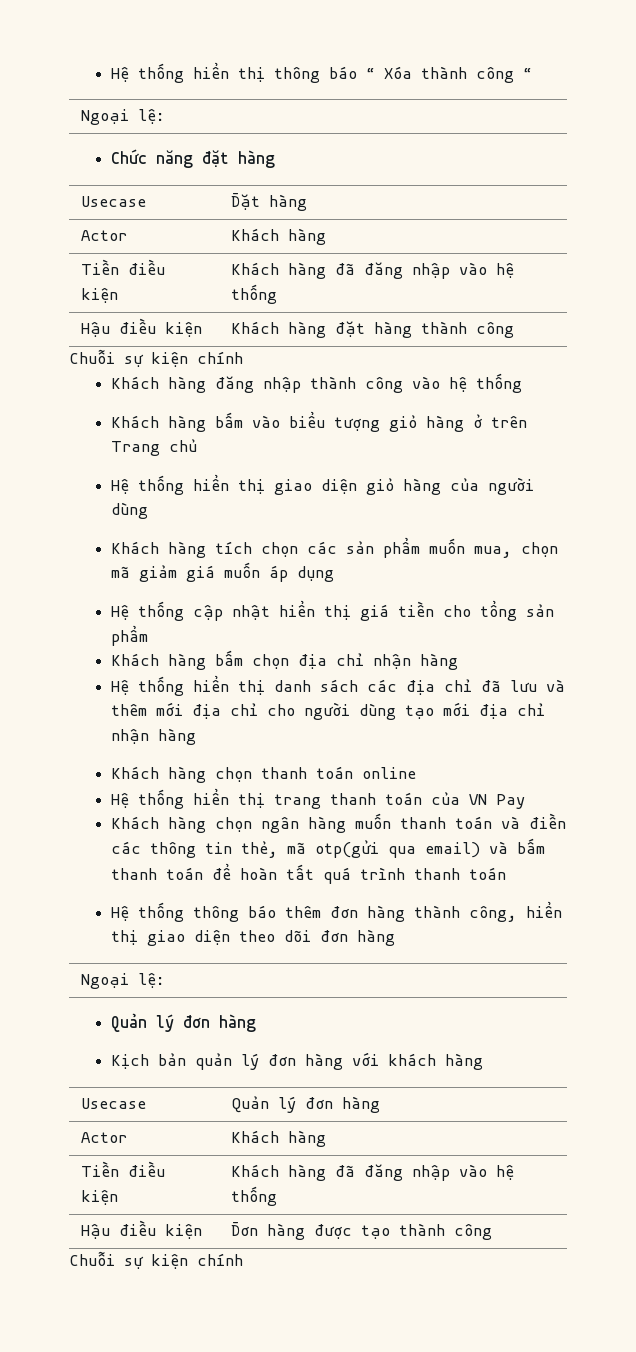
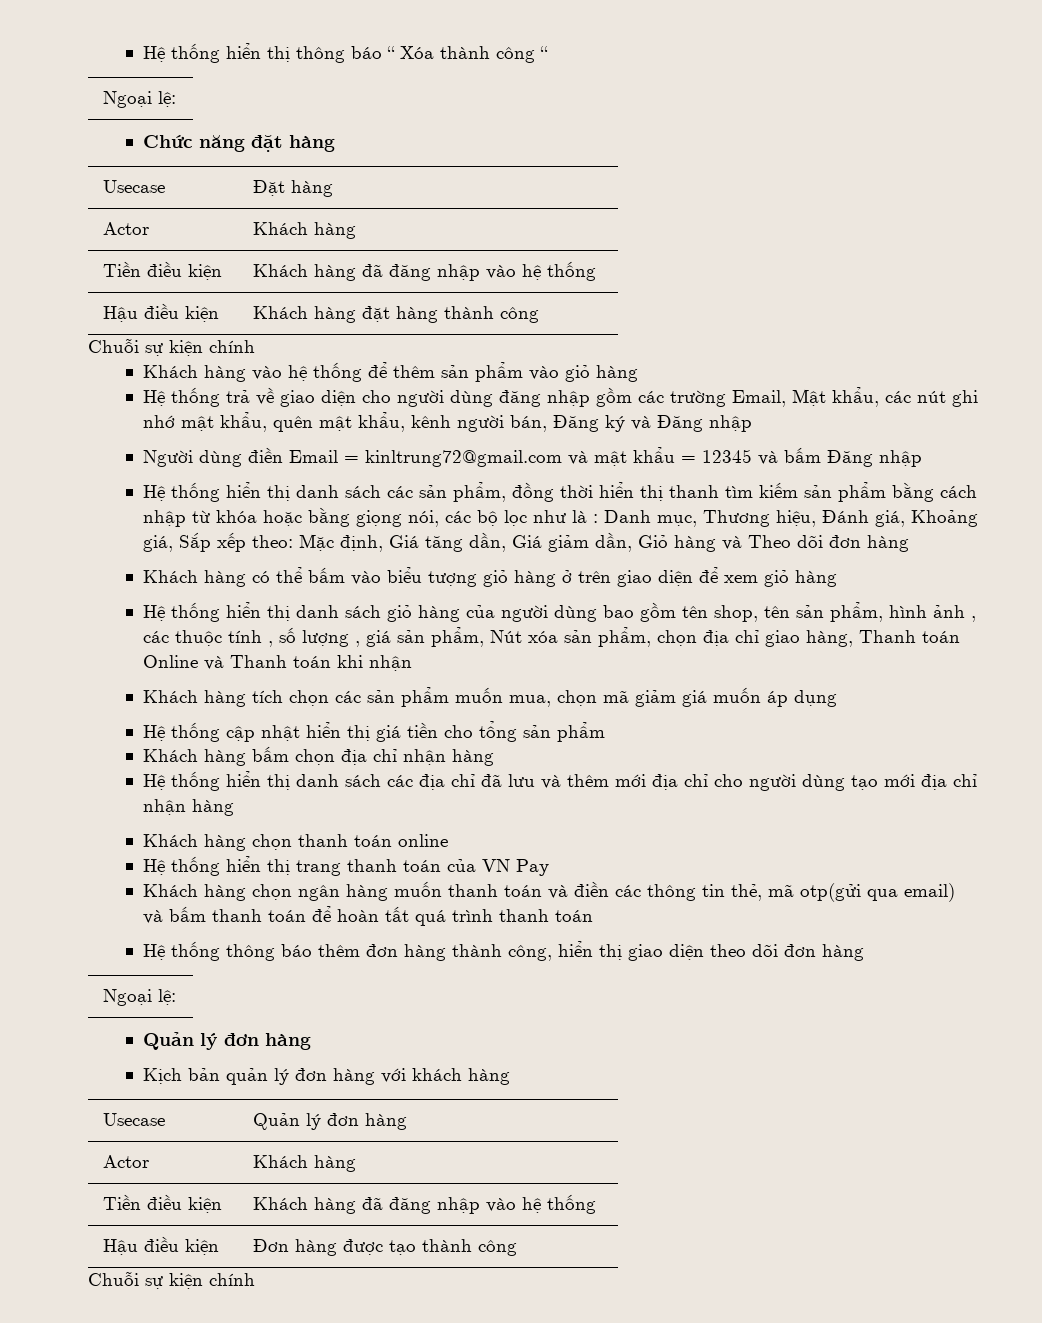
[214,373,522,393] [110,415,206,432] đăng nhập thành công vào hệ thống // Khách hàng -> [252,362,639,382] [143,387,979,407] [143,412,753,432] [143,447,923,467] [143,482,978,502] [143,507,979,527] [143,532,910,552] [143,567,303,587] vào hệ thống để thêm sản phẩm vào giỏ hàng // Hệ thống trả về giao diện cho người dùng đăng nhập gồm các trường Email, Mật khẩu, các nút ghi nhớ mật khẩu, quên mật khẩu, kênh người bán, Đăng ký và Đăng nhập // Người dùng điền Email = kinltrung72@gmail.com và mật khẩu = 12345 và bấm Đăng nhập // Hệ thống hiển thị danh sách các sản phẩm, đồng thời hiển thị thanh tìm kiếm sản phẩm bằng cách nhập từ khóa hoặc bằng giọng nói, các bộ lọc như là : Danh mục, Thương hiệu, Đánh giá, Khoảng giá, Sắp xếp theo: Mặc định, Giá tăng dần, Giá giảm dần, Giỏ hàng và Theo dõi đơn hàng // Khách hàng có thể
[110,439,197,456] [110,474,357,495] Trang chủ // Hệ thống hiển thị giao diện -> [617,567,838,587] [143,602,382,622] giao diện để xem giỏ hàng // Hệ thống hiển thị danh sách
(148, 510) none -> [603,602,977,622] [143,627,961,647] [143,655,413,671] bao gồm tên shop, tên sản phẩm, hình ảnh , các thuộc tính , số lượng , giá sản phẩm, Nút xóa sản phẩm, chọn địa chỉ giao hàng, Thanh toán Online và Thanh toán khi nhận

